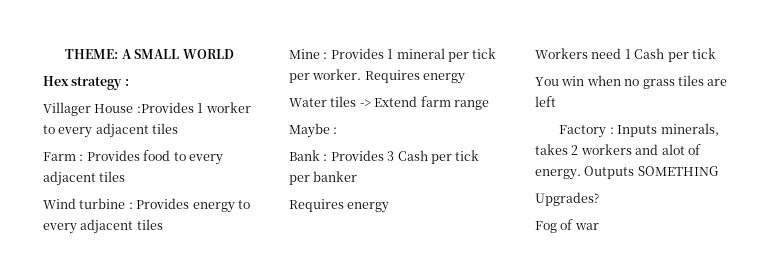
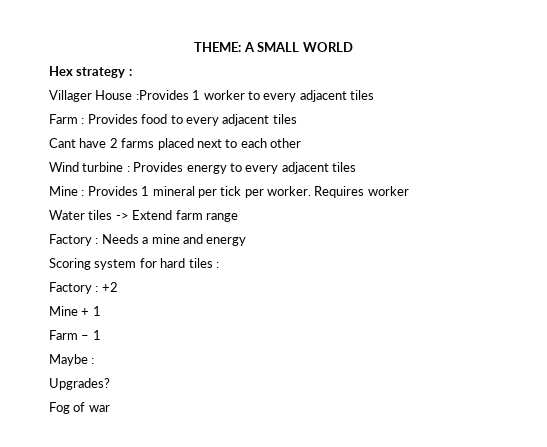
(126, 176) none -> [49,138,301,150] // Cant have 2 farms placed next to each other
[423,73,466,84] energy -> [367,186,409,196] worker
[289,123,338,138] [289,150,480,164] [289,171,358,185] [289,199,390,213] [535,48,716,62] [535,75,728,89] [535,96,556,107] [559,123,719,138] [535,144,701,155] [535,166,719,180] Maybe : // Bank : Provides 3 Cash per tick per banker // Requires energy // Workers need 1 Cash per tick // You win when no grass tiles are left // Factory : Inputs minerals, takes 2 workers and alot of energy. Outputs SOMETHING -> [49,234,247,246] [49,258,219,270] [49,282,118,294] [49,306,101,316] [49,330,101,340] [49,354,95,366] Factory : Needs a mine and energy // Scoring system for hard tiles : // Factory : +2 // Mine + 1 // Farm – 1 // Maybe :

